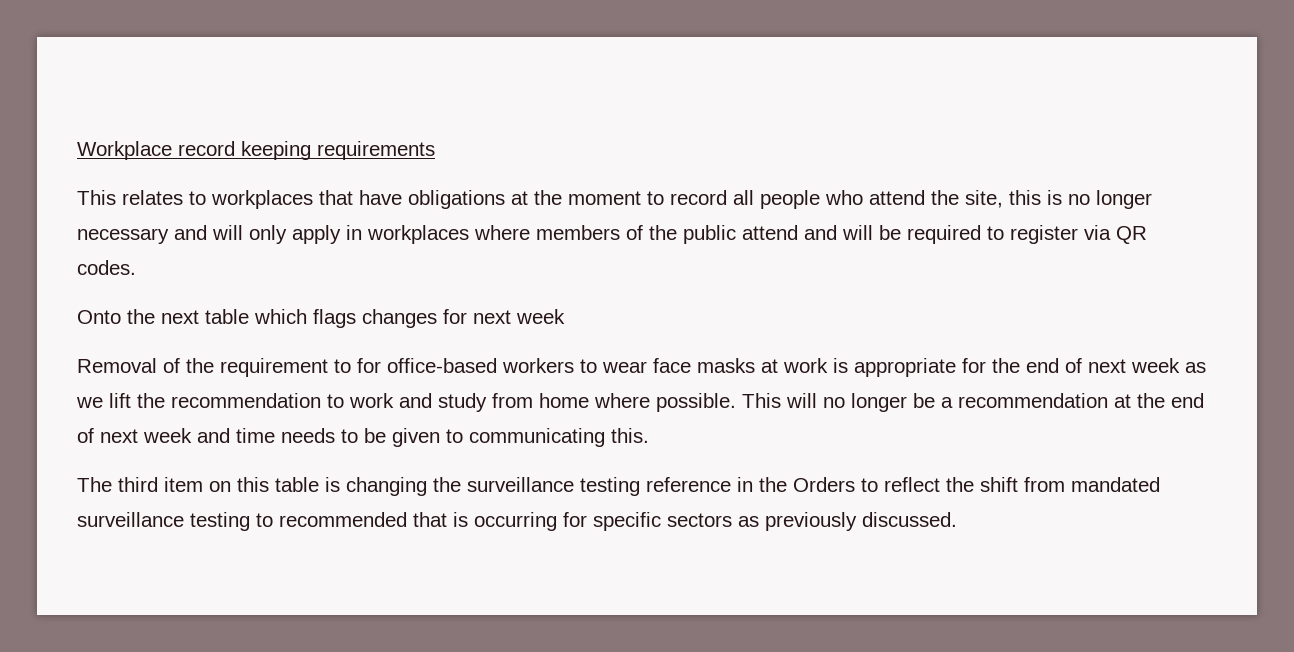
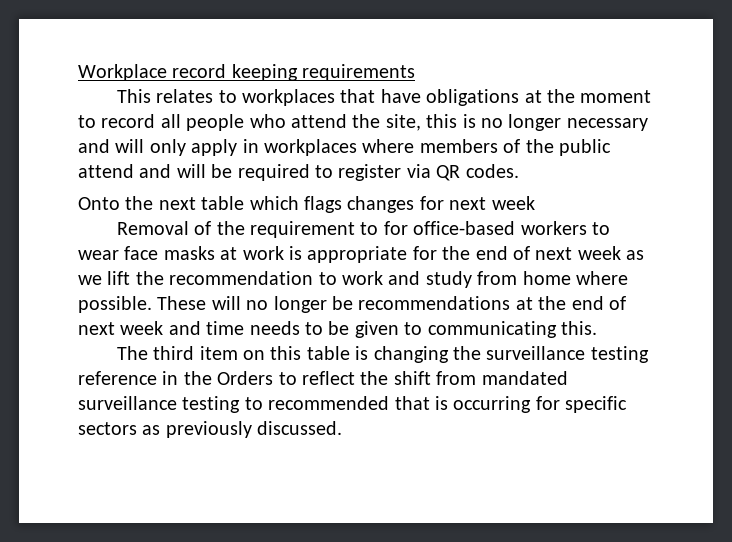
[742,393,781,408] This -> [157,296,207,310] These
[941,393,1108,408] a recommendation -> [358,296,511,310] recommendations

